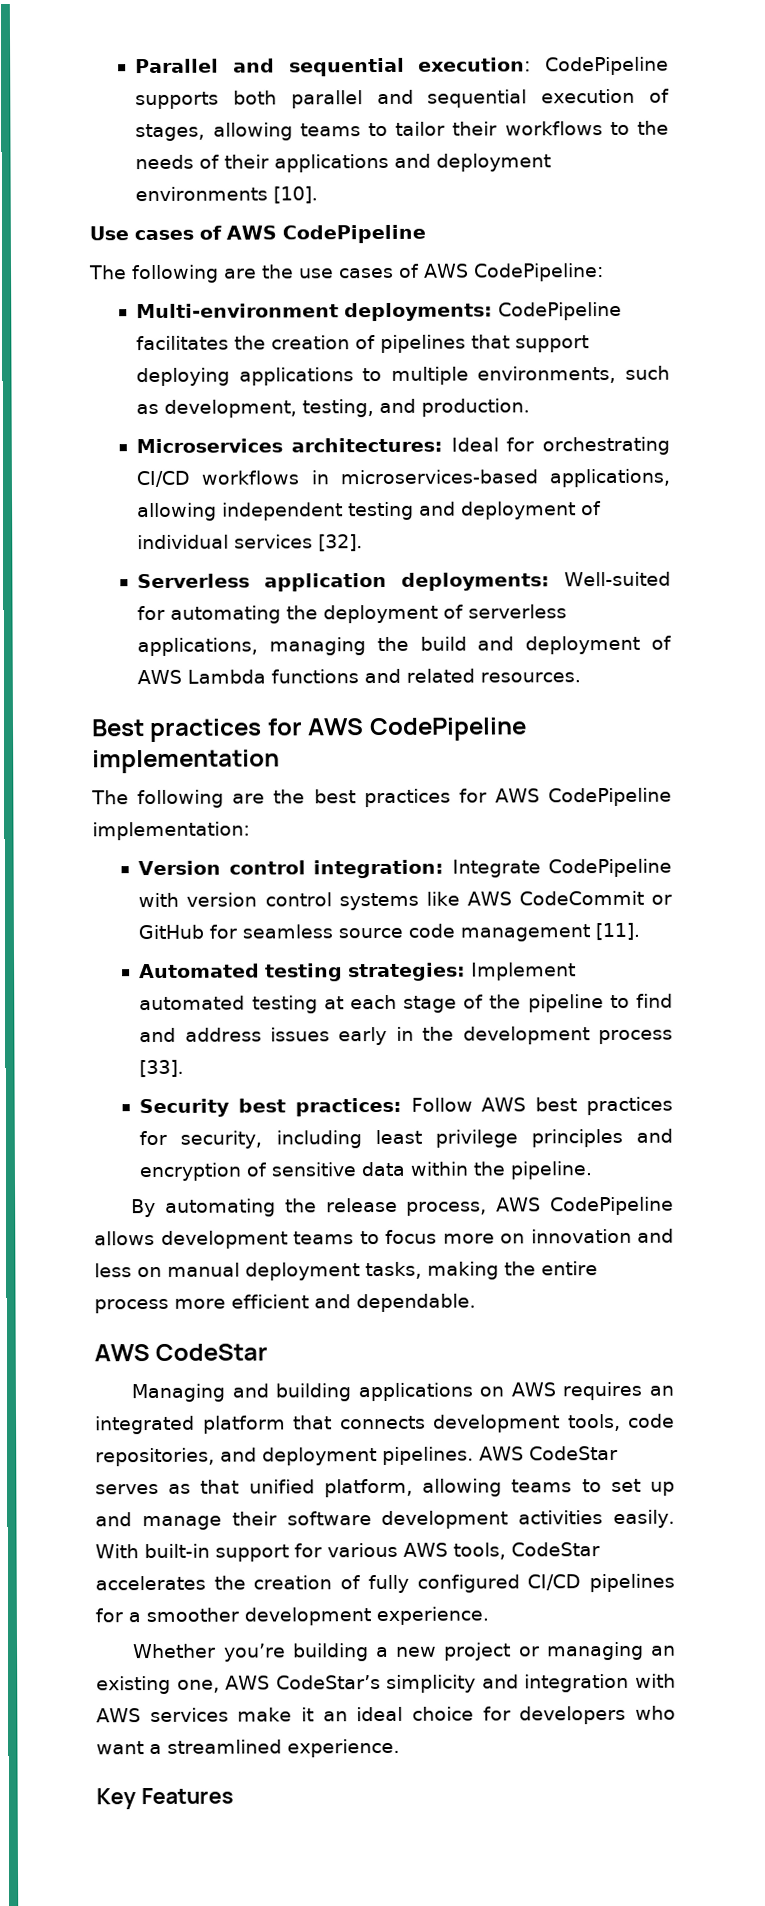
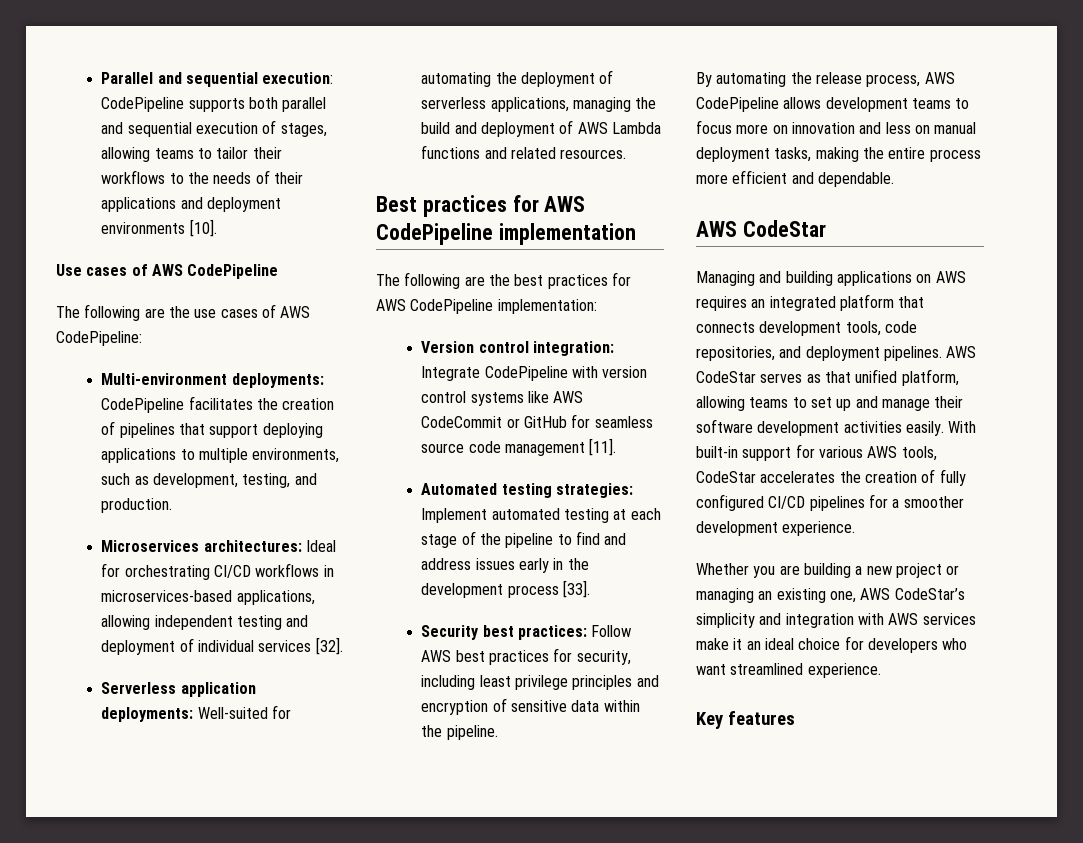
[223,1643,286,1662] you’re -> [753,565,800,578] you are
[149,1743,162,1755] a -> (726, 669) none
[140,1787,234,1805] Features -> [727,711,795,725] features

